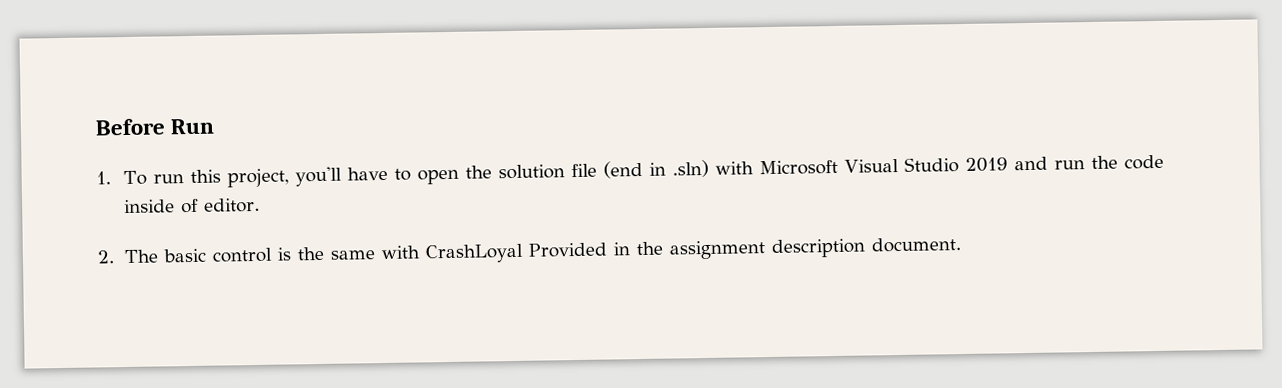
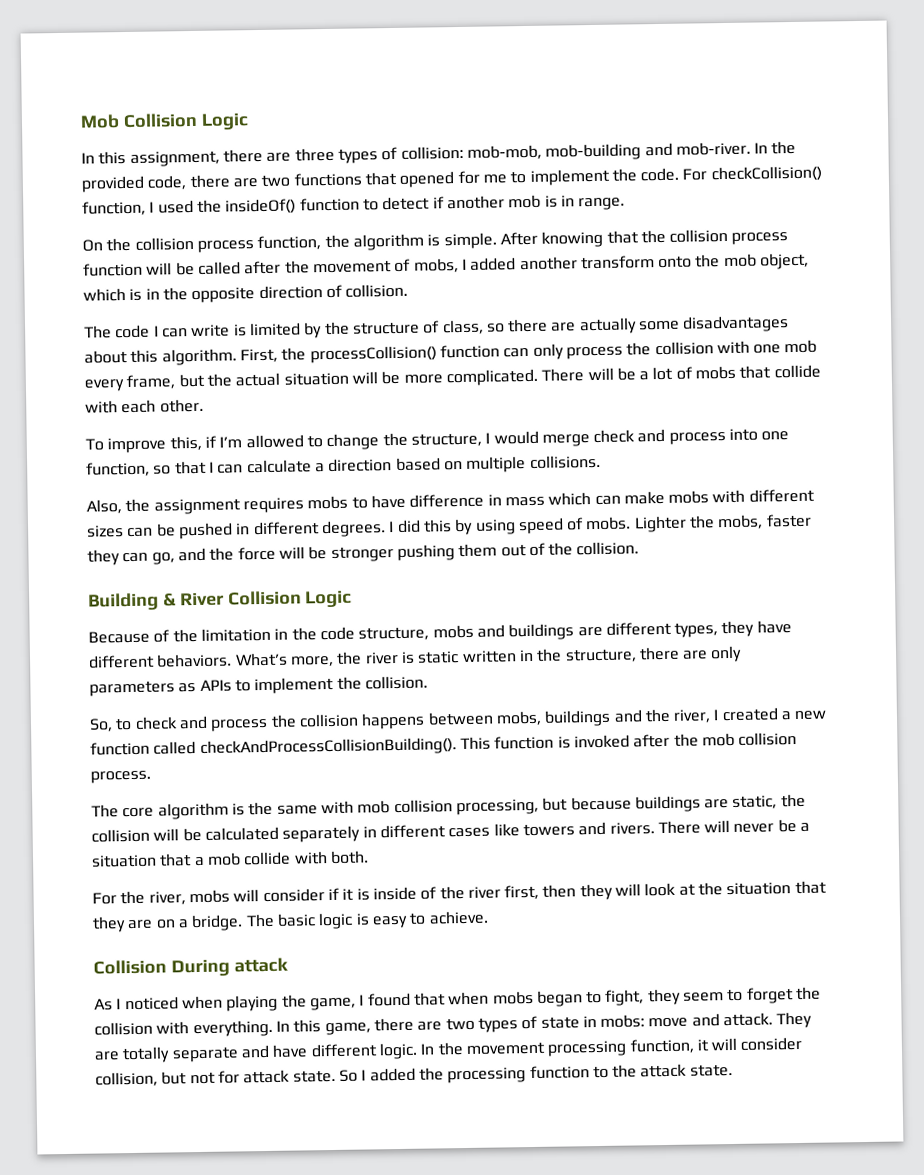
[95,118,216,136] [96,154,1165,188] [124,197,261,214] [97,237,962,264] Before Run // 1. To run this project, you'll have to open the solution file (end in .sln) with Microsoft Visual Studio 2019 and run the code inside of editor. // 2. The basic control is the same with CrashLoyal Provided in the assignment description document. -> [80,112,249,130] [81,140,797,167] [81,165,822,193] [82,194,626,216] [82,228,789,253] [83,252,810,277] [83,283,409,304] [84,315,790,339] [84,339,818,366] [84,364,821,392] [85,398,204,414] [85,428,790,454] [86,454,601,477] [86,488,815,515] [87,513,812,540] [87,541,640,566] [88,590,353,611] [88,620,792,644] [88,645,743,669] [89,675,428,697] [89,707,828,732] [90,731,798,757] [90,770,151,784] [91,793,806,820] [91,819,811,843] [91,850,369,868] [92,880,827,905] [92,910,489,933] [93,957,288,977] [94,986,822,1012] [94,1011,813,1038] [94,1036,803,1064] [95,1063,733,1087] Mob Collision Logic // In this assignment, there are three types of collision: mob-mob, mob-building and mob-river. In the provided code, there are two functions that opened for me to implement the code. For checkCollision() function, I used the insideOf() function to detect if another mob is in range. // On the collision process function, the algorithm is simple. After knowing that the collision process function will be called after the movement of mobs, I added another transform onto the mob object, which is in the opposite direction of collision. // The code I can write is limited by the structure of class, so there are actually some disadvantages about this algorithm. First, the processCollision() function can only process the collision with one mob every frame, but the actual situation will be more complicated. There will be a lot of mobs that collide with each other. // To improve this, if I’m allowed to change the structure, I would merge check and process into one function, so that I can calculate a direction based on multiple collisions. // Also, the assignment requires mobs to have difference in mass which can make mobs with different sizes can be pushed in different degrees. I did this by using speed of mobs. Lighter the mobs, faster they can go, and the force will be stronger pushing them out of the collision. // Building & River Collision Logic // Because of the limitation in the code structure, mobs and buildings are different types, they have different behaviors. What’s more, the river is static written in the structure, there are only parameters as APIs to implement the collision. // So, to check and process the collision happens between mobs, buildings and the river, I created a new function called checkAndProcessCollisionBuilding(). This function is invoked after the mob collision process. // The core algorithm is the same with mob collision processing, but because buildings are static, the collision will be calculated separately in different cases like towers and rivers. There will never be a situation that a mob collide with both. // For the river, mobs will consider if it is inside of the river first, then they will look at the situation that they are on a bridge. The basic logic is easy to achieve. // Collision During attack // As I noticed when playing the game, I found that when mobs began to fight, they seem to forget the collision with everything. In this game, there are two types of state in mobs: move and attack. They are totally separate and have different logic. In the movement processing function, it will consider collision, but not for attack state. So I added the processing function to the attack state.

